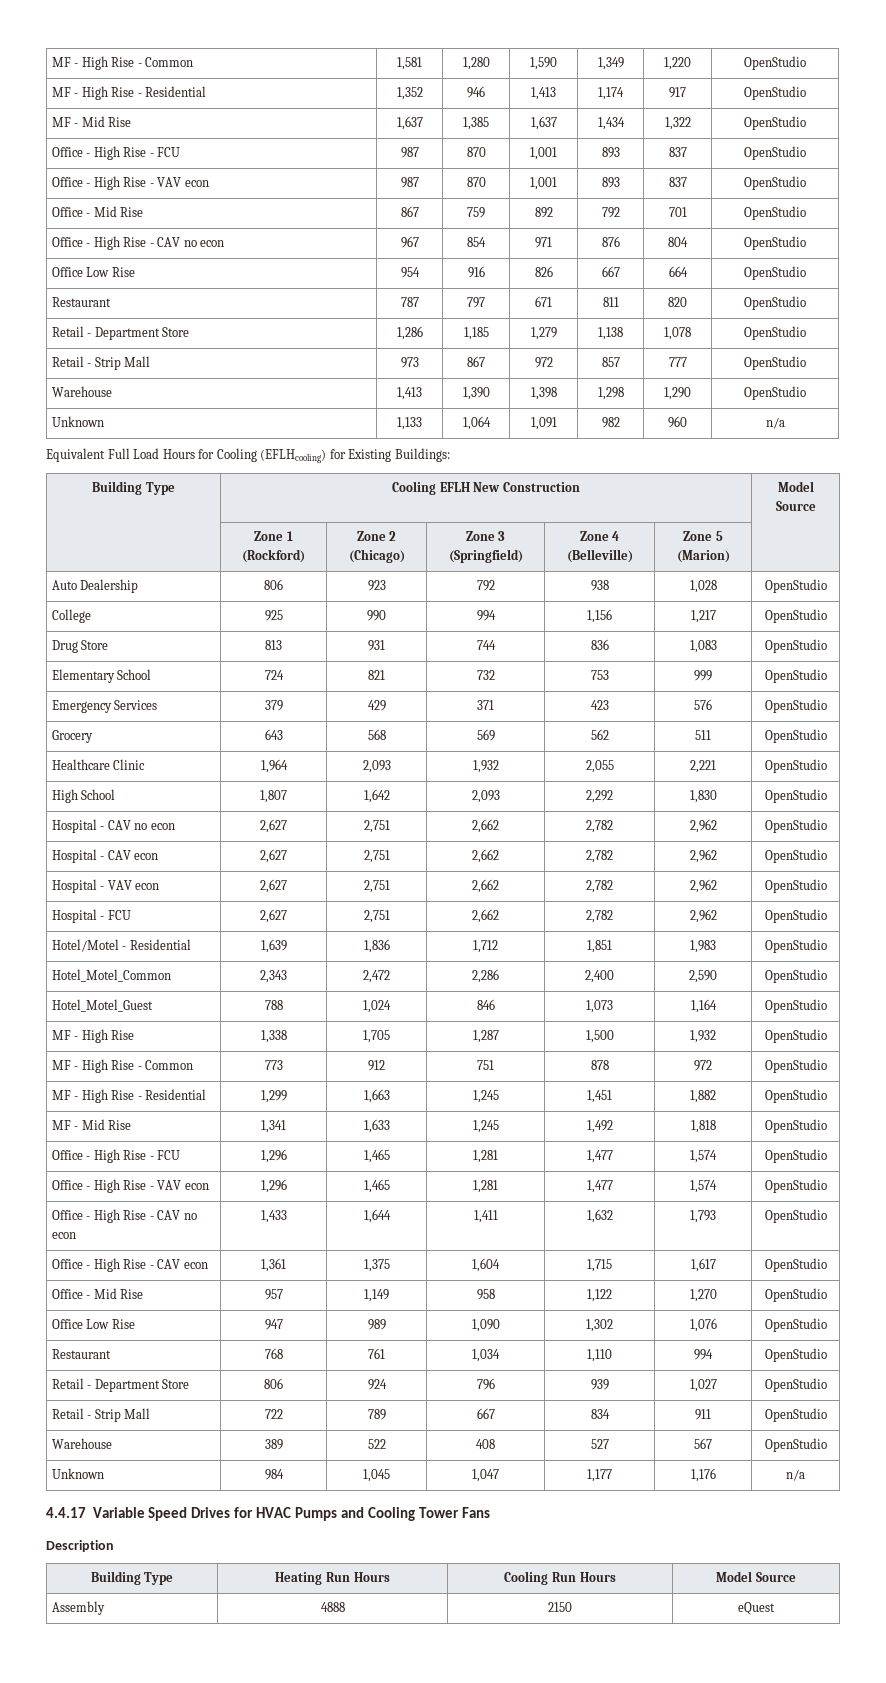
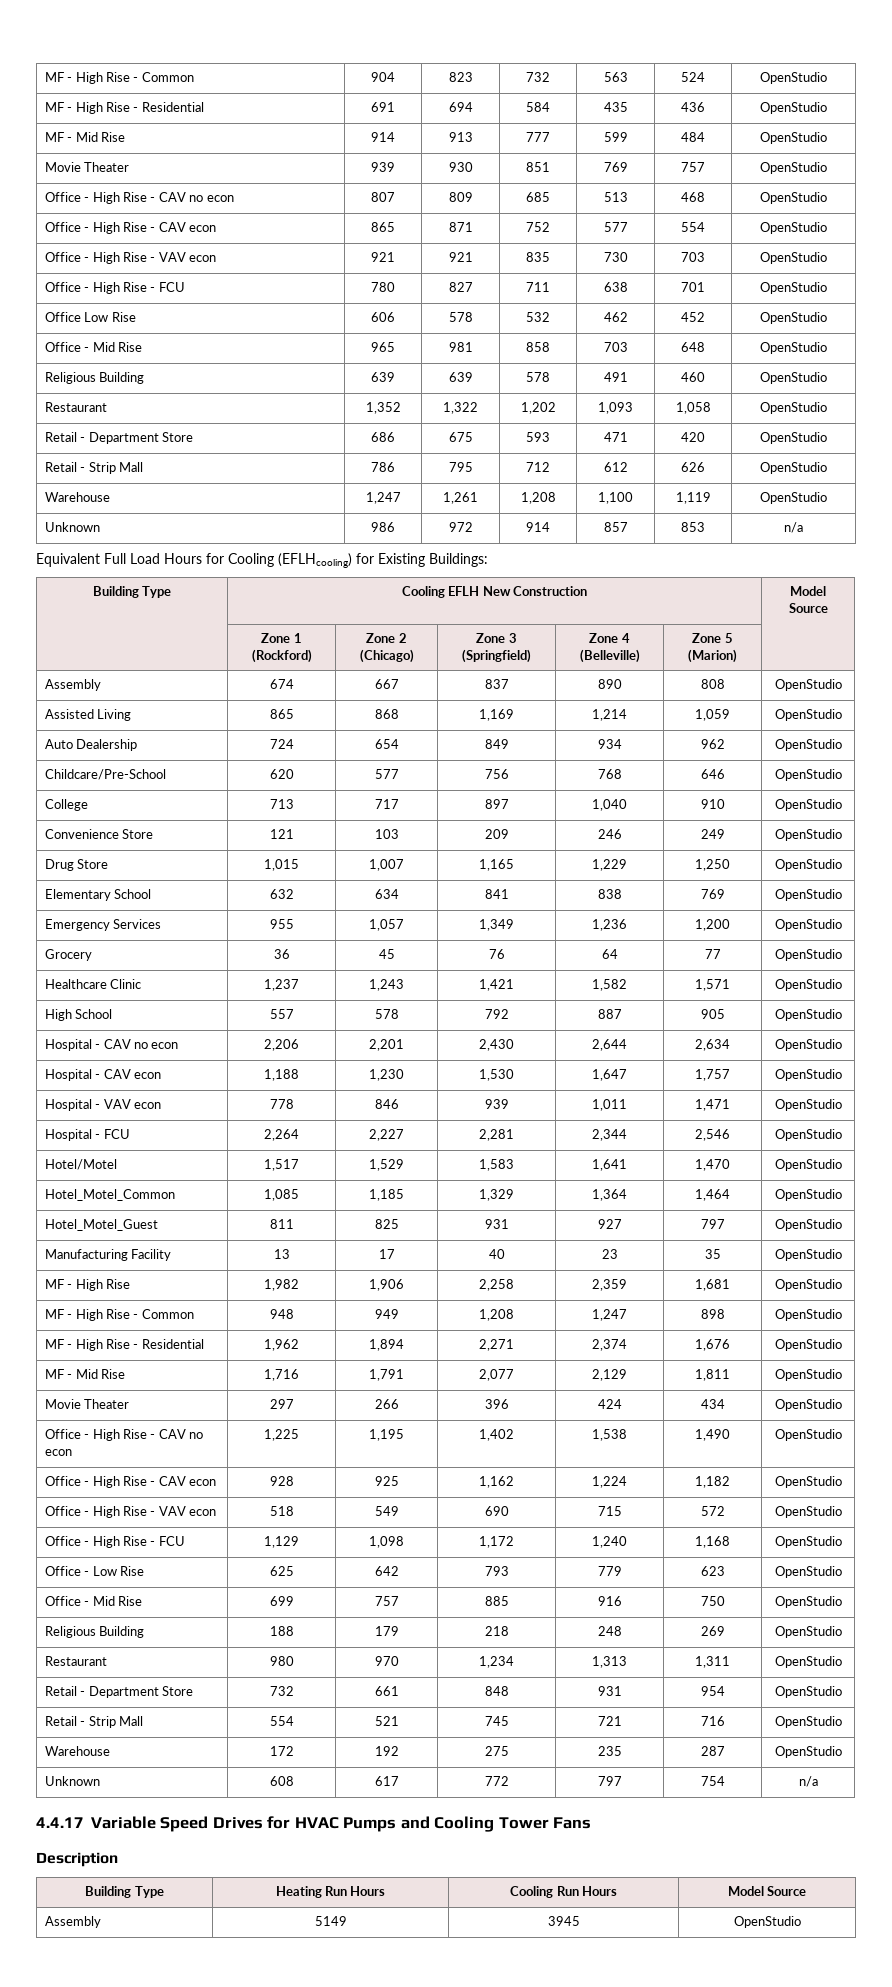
[51,56,194,70] [397,57,422,70] [462,57,490,70] [530,57,557,70] [597,57,624,70] [664,57,691,70] [744,56,806,70] [51,86,207,100] [396,87,423,100] [467,86,485,98] [531,87,556,100] [598,87,624,100] [669,87,686,98] [744,86,806,100] [51,116,132,127] [396,116,423,130] [463,117,489,130] [530,116,557,130] [597,117,625,130] [664,117,691,130] [744,116,806,130] [51,146,181,160] [400,147,419,158] [466,147,486,157] [530,147,557,160] [601,147,620,158] [668,147,687,157] [744,146,806,160] [51,176,209,190] [400,177,419,188] [466,177,486,187] [530,177,557,190] [601,177,620,188] [668,177,687,187] [744,176,806,190] [51,206,144,217] [400,206,419,217] [467,207,485,218] [534,207,553,218] [601,207,620,218] [668,207,687,217] [744,206,806,220] [51,236,225,250] [400,236,419,248] [467,237,486,247] [535,237,552,248] [601,236,620,247] [668,237,688,247] [744,236,806,250] [51,267,135,277] [400,267,420,278] [467,266,485,278] [534,266,553,277] [601,266,620,277] [668,266,688,277] [744,266,806,280] [51,297,111,307] [400,297,419,307] [467,297,485,308] [535,296,552,307] [602,297,619,307] [668,297,687,307] [744,296,806,310] [51,326,190,340] [396,326,423,340] [463,327,489,340] [530,327,557,340] [598,327,623,340] [664,327,691,340] [744,326,806,340] [51,356,151,370] [400,357,419,368] [467,356,485,367] [534,357,553,368] [601,357,620,367] [668,357,687,367] [744,356,806,370] [51,386,112,397] [397,387,422,400] [462,387,490,400] [530,387,557,400] [597,387,624,400] [664,387,691,400] [744,386,806,400] [51,416,104,427] [397,417,422,430] [462,416,491,430] [530,417,557,430] [601,417,620,428] [668,416,687,428] MF - High Rise - Common | 1,581 | 1,280 | 1,590 | 1,349 | 1,220 | OpenStudio // MF - High Rise - Residential | 1,352 | 946 | 1,413 | 1,174 | 917 | OpenStudio // MF - Mid Rise | 1,637 | 1,385 | 1,637 | 1,434 | 1,322 | OpenStudio // Office - High Rise - FCU | 987 | 870 | 1,001 | 893 | 837 | OpenStudio // Office - High Rise - VAV econ | 987 | 870 | 1,001 | 893 | 837 | OpenStudio // Office - Mid Rise | 867 | 759 | 892 | 792 | 701 | OpenStudio // Office - High Rise - CAV no econ | 967 | 854 | 971 | 876 | 804 | OpenStudio // Office Low Rise | 954 | 916 | 826 | 667 | 664 | OpenStudio // Restaurant | 787 | 797 | 671 | 811 | 820 | OpenStudio // Retail - Department Store | 1,286 | 1,185 | 1,279 | 1,138 | 1,078 | OpenStudio // Retail - Strip Mall | 973 | 867 | 972 | 857 | 777 | OpenStudio // Warehouse | 1,413 | 1,390 | 1,398 | 1,298 | 1,290 | OpenStudio // Unknown | 1,133 | 1,064 | 1,091 | 982 | 960 -> [44,72,194,84] [371,72,395,82] [448,72,473,82] [526,72,550,82] [603,72,628,82] [681,72,705,82] [760,72,827,84] [44,102,204,114] [371,102,395,112] [448,102,473,112] [526,102,550,112] [603,102,628,112] [681,102,705,112] [760,102,827,114] [44,132,126,142] [371,132,395,142] [448,132,473,142] [526,132,550,142] [603,132,628,142] [681,132,705,142] [760,132,827,144] [44,162,130,172] [371,162,395,172] [448,162,473,172] [526,162,550,172] [603,162,628,172] [681,162,705,172] [760,162,827,174] [44,192,234,204] [371,192,395,202] [448,192,473,202] [526,192,550,202] [603,192,628,202] [681,192,705,202] [760,192,827,204] [44,222,217,234] [371,222,395,232] [448,222,473,232] [526,222,550,232] [603,222,628,232] [681,222,705,232] [760,222,827,234] [44,252,217,264] [371,252,395,262] [448,252,473,262] [526,252,550,262] [603,252,628,262] [681,252,705,262] [760,252,827,264] [44,282,185,294] [371,282,395,292] [448,282,473,292] [526,282,550,292] [603,282,628,292] [681,282,705,292] [760,282,827,294] [44,312,136,322] [371,312,395,322] [448,312,473,322] [526,312,550,322] [603,312,628,322] [681,312,705,322] [760,312,827,324] [44,342,143,352] [371,342,395,352] [448,342,473,352] [526,342,550,352] [603,342,628,352] [681,342,705,352] [760,342,827,354] [44,372,145,384] [371,372,395,382] [448,372,473,382] [526,372,550,382] [603,372,628,382] [681,372,705,382] [760,372,827,384] [44,402,107,412] [365,402,401,414] [443,402,478,414] [520,402,556,414] [598,402,633,414] [675,402,711,414] [760,402,827,414] [44,432,194,444] [371,432,395,442] [448,432,473,442] [526,432,550,442] [603,432,628,442] [681,432,705,442] [760,432,827,444] [44,462,144,474] [371,462,395,472] [448,462,473,472] [526,462,550,472] [603,462,628,472] [681,462,705,472] [760,462,827,474] [44,492,110,502] [365,492,401,504] [443,492,478,504] [520,492,556,504] [598,492,633,504] [675,492,711,504] [760,492,827,504] [44,522,100,532] [371,522,395,532] [448,522,473,532] [526,522,550,532] [603,522,628,532] [681,522,705,532] MF - High Rise - Common | 904 | 823 | 732 | 563 | 524 | OpenStudio // MF - High Rise - Residential | 691 | 694 | 584 | 435 | 436 | OpenStudio // MF - Mid Rise | 914 | 913 | 777 | 599 | 484 | OpenStudio // Movie Theater | 939 | 930 | 851 | 769 | 757 | OpenStudio // Office - High Rise - CAV no econ | 807 | 809 | 685 | 513 | 468 | OpenStudio // Office - High Rise - CAV econ | 865 | 871 | 752 | 577 | 554 | OpenStudio // Office - High Rise - VAV econ | 921 | 921 | 835 | 730 | 703 | OpenStudio // Office - High Rise - FCU | 780 | 827 | 711 | 638 | 701 | OpenStudio // Office Low Rise | 606 | 578 | 532 | 462 | 452 | OpenStudio // Office - Mid Rise | 965 | 981 | 858 | 703 | 648 | OpenStudio // Religious Building | 639 | 639 | 578 | 491 | 460 | OpenStudio // Restaurant | 1,352 | 1,322 | 1,202 | 1,093 | 1,058 | OpenStudio // Retail - Department Store | 686 | 675 | 593 | 471 | 420 | OpenStudio // Retail - Strip Mall | 786 | 795 | 712 | 612 | 626 | OpenStudio // Warehouse | 1,247 | 1,261 | 1,208 | 1,100 | 1,119 | OpenStudio // Unknown | 986 | 972 | 914 | 857 | 853
[51,579,139,593] [264,579,283,590] [367,580,386,591] [476,580,495,591] [590,580,609,591] [689,580,717,593] [764,579,827,593] [51,609,91,623] [264,610,283,621] [367,610,386,621] [476,610,496,621] [587,609,612,623] [690,610,716,623] [764,609,827,623] [51,640,109,653] [265,640,282,650] [368,640,385,651] [476,640,496,650] [590,639,609,650] [689,640,717,653] [764,639,827,653] [51,669,152,683] [264,670,284,680] [368,670,385,680] [476,670,495,680] [590,670,609,680] [694,670,712,681] [764,669,827,683] [51,700,158,713] [264,700,283,711] [367,700,386,711] [477,700,494,710] [590,700,609,710] [694,699,712,710] [764,699,827,713] [51,730,93,743] [264,729,283,740] [367,729,386,740] [476,729,495,741] [590,729,609,740] [695,730,711,740] [764,729,827,743] [51,759,146,770] [260,759,288,773] [362,760,391,773] [472,760,499,773] [585,760,614,773] [690,760,716,773] [764,759,827,773] [51,789,116,803] [260,790,287,803] [363,789,390,803] [471,790,500,803] [586,790,613,803] [689,790,717,803] Auto Dealership | 806 | 923 | 792 | 938 | 1,028 | OpenStudio // College | 925 | 990 | 994 | 1,156 | 1,217 | OpenStudio // Drug Store | 813 | 931 | 744 | 836 | 1,083 | OpenStudio // Elementary School | 724 | 821 | 732 | 753 | 999 | OpenStudio // Emergency Services | 379 | 429 | 371 | 423 | 576 | OpenStudio // Grocery | 643 | 568 | 569 | 562 | 511 | OpenStudio // Healthcare Clinic | 1,964 | 2,093 | 1,932 | 2,055 | 2,221 | OpenStudio // High School | 1,807 | 1,642 | 2,093 | 2,292 | 1,830 -> [44,679,101,691] [269,679,294,689] [374,679,399,689] [484,679,509,689] [597,679,622,689] [700,679,725,689] [774,679,842,691] [44,709,132,721] [269,709,294,719] [374,709,399,719] [479,709,514,721] [592,709,627,721] [695,709,730,721] [774,709,842,721] [44,739,138,751] [269,739,294,749] [374,739,399,749] [484,739,509,749] [597,739,622,749] [700,739,725,749] [774,739,842,751] [44,769,166,780] [269,769,294,779] [374,769,399,779] [484,769,509,779] [597,769,622,779] [700,769,725,779] [774,769,842,781] [44,799,88,811] [269,799,294,809] [374,799,399,809] [484,799,509,809] [592,799,627,811] [700,799,725,809] [774,799,842,811] [44,829,154,839] [269,829,294,839] [374,829,399,839] [484,829,509,839] [597,829,622,839] [700,829,725,839] [774,829,842,841] [44,859,109,871] [264,859,299,871] [369,859,404,871] [479,859,514,871] [592,859,627,871] [695,859,730,871] [774,859,842,871] [44,889,152,901] [269,889,294,899] [374,889,399,899] [484,889,509,899] [597,889,622,899] [700,889,725,899] [774,889,842,901] [44,919,162,931] [269,919,294,929] [369,919,404,931] [479,919,514,931] [592,919,627,931] [695,919,730,931] [774,919,842,931] [44,949,92,961] [273,949,290,959] [378,949,395,959] [488,949,505,959] [601,949,618,959] [704,949,721,959] [774,949,842,961] [44,979,142,989] [264,979,299,991] [369,979,404,991] [479,979,514,991] [592,979,627,991] [695,979,730,991] [774,979,842,991] [44,1009,113,1021] [269,1009,294,1019] [374,1009,399,1019] [484,1009,509,1019] [597,1009,622,1019] [700,1009,725,1019] Assembly | 674 | 667 | 837 | 890 | 808 | OpenStudio // Assisted Living | 865 | 868 | 1,169 | 1,214 | 1,059 | OpenStudio // Auto Dealership | 724 | 654 | 849 | 934 | 962 | OpenStudio // Childcare/Pre-School | 620 | 577 | 756 | 768 | 646 | OpenStudio // College | 713 | 717 | 897 | 1,040 | 910 | OpenStudio // Convenience Store | 121 | 103 | 209 | 246 | 249 | OpenStudio // Drug Store | 1,015 | 1,007 | 1,165 | 1,229 | 1,250 | OpenStudio // Elementary School | 632 | 634 | 841 | 838 | 769 | OpenStudio // Emergency Services | 955 | 1,057 | 1,349 | 1,236 | 1,200 | OpenStudio // Grocery | 36 | 45 | 76 | 64 | 77 | OpenStudio // Healthcare Clinic | 1,237 | 1,243 | 1,421 | 1,582 | 1,571 | OpenStudio // High School | 557 | 578 | 792 | 887 | 905
[260,819,287,833] [363,820,390,833] [472,819,499,833] [586,820,613,833] [689,819,717,833] 2,627 | 2,751 | 2,662 | 2,782 | 2,962 -> [264,1039,299,1051] [369,1039,404,1051] [479,1039,514,1051] [592,1039,627,1051] [695,1039,730,1051] 2,206 | 2,201 | 2,430 | 2,644 | 2,634
[260,849,287,863] [363,850,390,863] [472,849,499,863] [586,850,613,863] [689,849,717,863] 2,627 | 2,751 | 2,662 | 2,782 | 2,962 -> [264,1069,299,1081] [369,1069,404,1081] [479,1069,514,1081] [592,1069,627,1081] [695,1069,730,1081] 1,188 | 1,230 | 1,530 | 1,647 | 1,757
[260,879,287,893] [363,880,390,893] [472,879,499,893] [586,880,613,893] [689,879,717,893] 2,627 | 2,751 | 2,662 | 2,782 | 2,962 -> [269,1099,294,1109] [374,1099,399,1109] [484,1099,509,1109] [592,1099,627,1111] [695,1099,730,1111] 778 | 846 | 939 | 1,011 | 1,471
[260,909,287,923] [363,910,390,923] [472,909,499,923] [586,910,613,923] [689,909,717,923] [764,909,827,923] [51,939,191,952] [260,939,287,953] [363,939,390,953] [473,940,498,953] [587,940,612,953] [690,940,716,953] [764,939,827,953] [51,969,171,982] [260,970,287,983] [363,970,390,983] [472,969,499,983] [585,970,614,983] [689,970,717,983] [764,969,827,983] [51,999,153,1012] [264,1000,283,1010] [363,1000,391,1013] [476,999,495,1010] [586,1000,613,1013] [690,999,717,1013] 2,627 | 2,751 | 2,662 | 2,782 | 2,962 | OpenStudio // Hotel/Motel - Residential | 1,639 | 1,836 | 1,712 | 1,851 | 1,983 | OpenStudio // Hotel_Motel_Common | 2,343 | 2,472 | 2,286 | 2,400 | 2,590 | OpenStudio // Hotel_Motel_Guest | 788 | 1,024 | 846 | 1,073 | 1,164 -> [264,1129,299,1141] [369,1129,404,1141] [479,1129,514,1141] [592,1129,627,1141] [695,1129,730,1141] [774,1129,842,1141] [44,1159,117,1170] [264,1159,299,1171] [369,1159,404,1171] [479,1159,514,1171] [592,1159,627,1171] [695,1159,730,1171] [774,1159,842,1171] [44,1189,175,1201] [264,1189,299,1201] [369,1189,404,1201] [479,1189,514,1201] [592,1189,627,1201] [695,1189,730,1201] [774,1189,842,1201] [44,1219,158,1231] [269,1219,294,1229] [374,1219,399,1229] [484,1219,509,1229] [597,1219,622,1229] [700,1219,725,1229] [774,1219,842,1231] [44,1249,172,1261] [273,1249,290,1259] [378,1249,395,1259] [488,1249,505,1259] [601,1249,618,1259] [704,1249,721,1259] 2,264 | 2,227 | 2,281 | 2,344 | 2,546 | OpenStudio // Hotel/Motel | 1,517 | 1,529 | 1,583 | 1,641 | 1,470 | OpenStudio // Hotel_Motel_Common | 1,085 | 1,185 | 1,329 | 1,364 | 1,464 | OpenStudio // Hotel_Motel_Guest | 811 | 825 | 931 | 927 | 797 | OpenStudio // Manufacturing Facility | 13 | 17 | 40 | 23 | 35
[260,1030,287,1043] [363,1030,390,1043] [472,1030,499,1043] [585,1030,614,1043] [690,1030,716,1043] 1,338 | 1,705 | 1,287 | 1,500 | 1,932 -> [264,1279,299,1291] [369,1279,404,1291] [479,1279,514,1291] [592,1279,627,1291] [695,1279,730,1291] 1,982 | 1,906 | 2,258 | 2,359 | 1,681
[264,1060,283,1070] [368,1060,385,1071] [477,1060,494,1070] [590,1060,609,1070] [694,1060,712,1071] [764,1059,827,1073] [51,1089,207,1103] [260,1090,287,1103] [363,1089,390,1103] [472,1090,499,1103] [587,1090,612,1103] [690,1090,716,1103] [764,1089,827,1103] [51,1119,132,1130] [261,1120,286,1133] [363,1119,390,1133] [472,1120,499,1133] [586,1120,613,1133] [690,1120,716,1133] [764,1119,827,1133] [51,1149,181,1163] [260,1149,287,1163] [363,1149,390,1163] [473,1150,498,1163] [586,1150,613,1163] [690,1150,717,1163] [764,1149,827,1163] [51,1179,209,1193] [260,1179,287,1193] [363,1179,390,1193] [473,1180,498,1193] [586,1180,613,1193] [690,1180,717,1193] [764,1179,827,1193] [51,1209,197,1223] [51,1232,76,1239] [260,1210,287,1223] [363,1209,391,1223] [473,1210,498,1223] [586,1209,613,1223] [690,1210,716,1223] [764,1209,827,1223] [51,1258,208,1272] [261,1258,286,1272] [363,1259,390,1272] [472,1258,500,1272] [587,1259,612,1272] [690,1258,716,1272] [764,1258,827,1272] [51,1288,144,1299] [264,1289,283,1300] [364,1289,389,1302] [476,1289,495,1300] [587,1289,612,1302] [689,1289,717,1302] [764,1288,827,1302] [51,1319,135,1329] [264,1319,283,1330] [367,1319,386,1330] [471,1319,500,1332] [586,1319,613,1332] [689,1318,717,1332] [764,1318,827,1332] [51,1349,111,1359] [264,1348,283,1359] [368,1348,385,1359] [472,1349,500,1362] [587,1349,612,1362] [694,1349,713,1360] [764,1348,827,1362] [51,1378,190,1392] [264,1378,283,1389] [367,1379,387,1390] [476,1378,495,1390] [590,1379,609,1390] [689,1379,717,1392] [764,1378,827,1392] [51,1408,151,1422] [264,1409,283,1419] [367,1409,386,1420] [476,1408,495,1419] [590,1409,610,1419] [695,1409,711,1420] [764,1408,827,1422] [51,1438,112,1449] [264,1439,283,1450] [367,1439,386,1449] [476,1439,495,1449] [590,1439,609,1449] [694,1438,712,1449] [764,1438,827,1452] [51,1468,104,1479] [264,1469,284,1480] [363,1469,390,1482] [472,1469,499,1482] [587,1469,612,1482] [690,1468,716,1482] 773 | 912 | 751 | 878 | 972 | OpenStudio // MF - High Rise - Residential | 1,299 | 1,663 | 1,245 | 1,451 | 1,882 | OpenStudio // MF - Mid Rise | 1,341 | 1,633 | 1,245 | 1,492 | 1,818 | OpenStudio // Office - High Rise - FCU | 1,296 | 1,465 | 1,281 | 1,477 | 1,574 | OpenStudio // Office - High Rise - VAV econ | 1,296 | 1,465 | 1,281 | 1,477 | 1,574 | OpenStudio // Office - High Rise - CAV no econ | 1,433 | 1,644 | 1,411 | 1,632 | 1,793 | OpenStudio // Office - High Rise - CAV econ | 1,361 | 1,375 | 1,604 | 1,715 | 1,617 | OpenStudio // Office - Mid Rise | 957 | 1,149 | 958 | 1,122 | 1,270 | OpenStudio // Office Low Rise | 947 | 989 | 1,090 | 1,302 | 1,076 | OpenStudio // Restaurant | 768 | 761 | 1,034 | 1,110 | 994 | OpenStudio // Retail - Department Store | 806 | 924 | 796 | 939 | 1,027 | OpenStudio // Retail - Strip Mall | 722 | 789 | 667 | 834 | 911 | OpenStudio // Warehouse | 389 | 522 | 408 | 527 | 567 | OpenStudio // Unknown | 984 | 1,045 | 1,047 | 1,177 | 1,176 -> [269,1309,294,1319] [374,1309,399,1319] [479,1309,514,1321] [592,1309,627,1321] [700,1309,725,1319] [774,1309,842,1321] [44,1339,204,1351] [264,1339,299,1351] [369,1339,404,1351] [479,1339,514,1351] [592,1339,627,1351] [695,1339,730,1351] [774,1339,842,1351] [44,1369,126,1379] [264,1369,299,1381] [369,1369,404,1381] [479,1369,514,1381] [592,1369,627,1381] [695,1369,730,1381] [774,1369,842,1381] [44,1399,130,1409] [269,1399,294,1409] [374,1399,399,1409] [484,1399,509,1409] [597,1399,622,1409] [700,1399,725,1409] [774,1399,842,1411] [44,1429,204,1441] [44,1449,72,1456] [264,1429,299,1441] [369,1429,404,1441] [479,1429,514,1441] [592,1429,627,1441] [695,1429,730,1441] [774,1429,842,1441] [44,1476,217,1488] [269,1476,294,1486] [374,1476,399,1486] [479,1476,514,1488] [592,1476,627,1488] [695,1476,730,1488] [774,1476,842,1488] [44,1506,217,1518] [269,1506,294,1516] [374,1506,399,1516] [484,1506,509,1516] [597,1506,622,1516] [700,1506,725,1516] [774,1506,842,1518] [44,1536,185,1548] [264,1536,299,1548] [369,1536,404,1548] [479,1536,514,1548] [592,1536,627,1548] [695,1536,730,1548] [774,1536,842,1548] [44,1566,145,1576] [269,1566,294,1576] [374,1566,399,1576] [484,1566,509,1576] [597,1566,622,1576] [700,1566,725,1576] [774,1566,842,1578] [44,1596,143,1606] [269,1596,294,1606] [374,1596,399,1606] [484,1596,509,1606] [597,1596,622,1606] [700,1596,725,1606] [774,1596,842,1608] [44,1626,145,1638] [269,1626,294,1636] [374,1626,399,1636] [484,1626,509,1636] [597,1626,622,1636] [700,1626,725,1636] [774,1626,842,1638] [44,1656,107,1666] [269,1656,294,1666] [374,1656,399,1666] [479,1656,514,1668] [592,1656,627,1668] [695,1656,730,1668] [774,1656,842,1668] [44,1686,194,1698] [269,1686,294,1696] [374,1686,399,1696] [484,1686,509,1696] [597,1686,622,1696] [700,1686,725,1696] [774,1686,842,1698] [44,1716,144,1728] [269,1716,294,1726] [374,1716,399,1726] [484,1716,509,1726] [597,1716,622,1726] [700,1716,725,1726] [774,1716,842,1728] [44,1746,110,1756] [269,1746,294,1756] [374,1746,399,1756] [484,1746,509,1756] [597,1746,622,1756] [700,1746,725,1756] [774,1746,842,1758] [44,1776,100,1786] [269,1776,294,1786] [374,1776,399,1786] [484,1776,509,1786] [597,1776,622,1786] [700,1776,725,1786] 948 | 949 | 1,208 | 1,247 | 898 | OpenStudio // MF - High Rise - Residential | 1,962 | 1,894 | 2,271 | 2,374 | 1,676 | OpenStudio // MF - Mid Rise | 1,716 | 1,791 | 2,077 | 2,129 | 1,811 | OpenStudio // Movie Theater | 297 | 266 | 396 | 424 | 434 | OpenStudio // Office - High Rise - CAV no econ | 1,225 | 1,195 | 1,402 | 1,538 | 1,490 | OpenStudio // Office - High Rise - CAV econ | 928 | 925 | 1,162 | 1,224 | 1,182 | OpenStudio // Office - High Rise - VAV econ | 518 | 549 | 690 | 715 | 572 | OpenStudio // Office - High Rise - FCU | 1,129 | 1,098 | 1,172 | 1,240 | 1,168 | OpenStudio // Office - Low Rise | 625 | 642 | 793 | 779 | 623 | OpenStudio // Office - Mid Rise | 699 | 757 | 885 | 916 | 750 | OpenStudio // Religious Building | 188 | 179 | 218 | 248 | 269 | OpenStudio // Restaurant | 980 | 970 | 1,234 | 1,313 | 1,311 | OpenStudio // Retail - Department Store | 732 | 661 | 848 | 931 | 954 | OpenStudio // Retail - Strip Mall | 554 | 521 | 745 | 721 | 716 | OpenStudio // Warehouse | 172 | 192 | 275 | 235 | 287 | OpenStudio // Unknown | 608 | 617 | 772 | 797 | 754
[320,1602,345,1612] [548,1602,572,1612] [738,1602,775,1615] 4888 | 2150 | eQuest -> [314,1916,347,1926] [547,1916,580,1926] [733,1916,801,1928] 5149 | 3945 | OpenStudio

